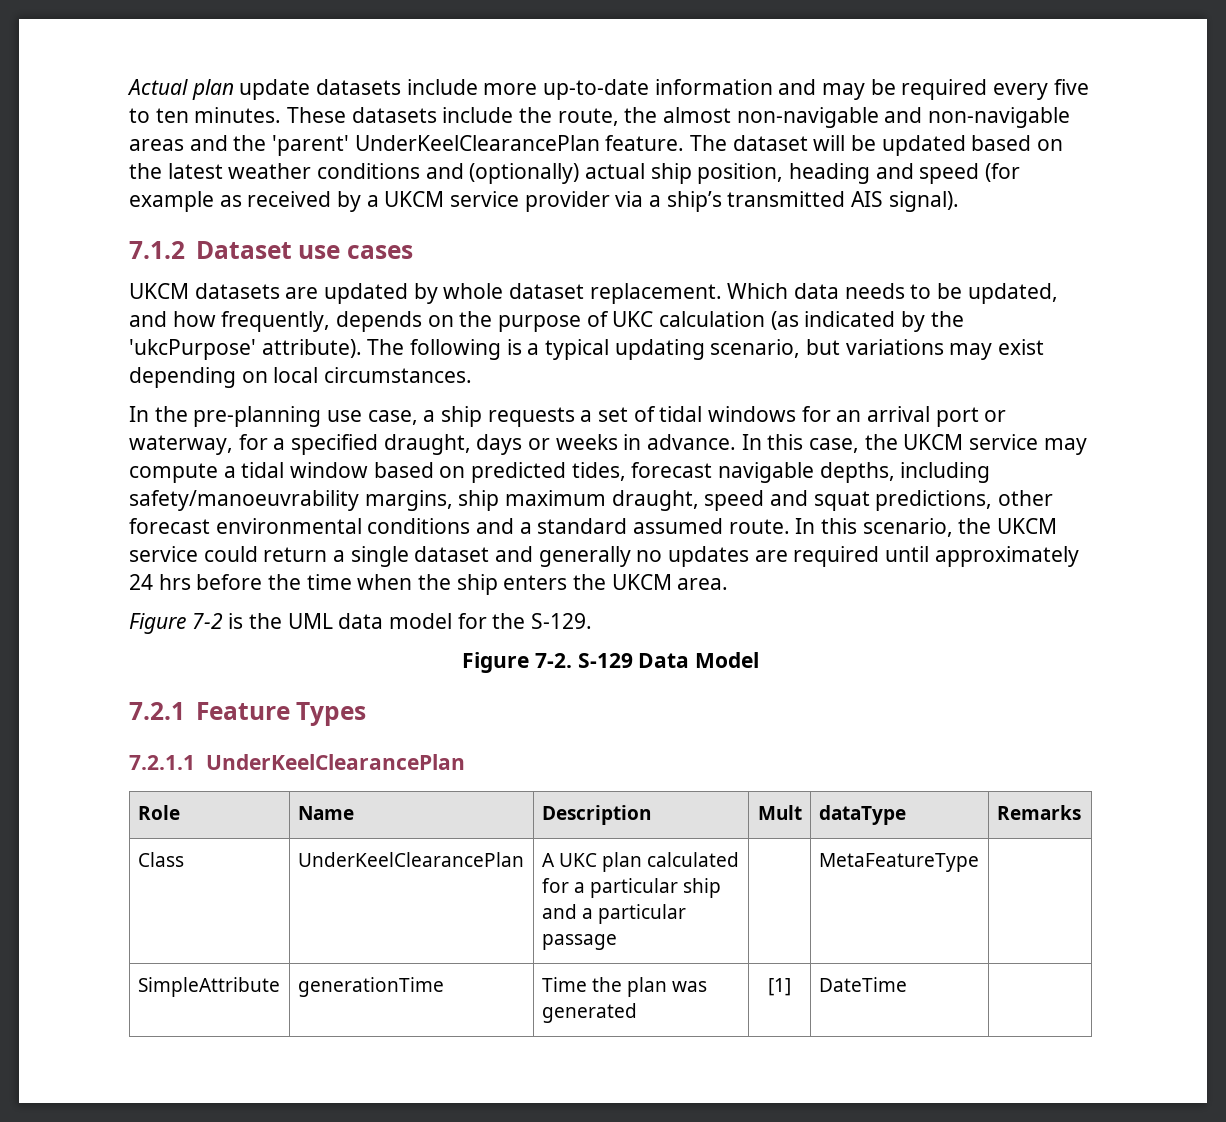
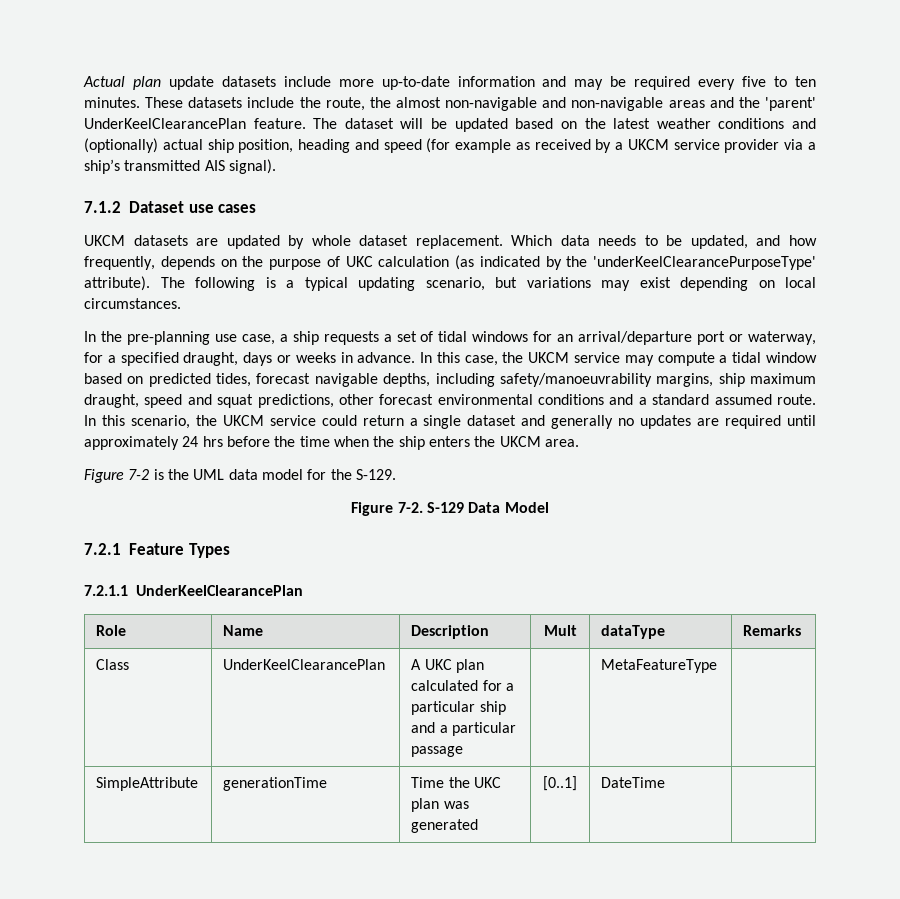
[129,339,256,360] 'ukcPurpose' -> [593,256,816,270] 'underKeelClearancePurposeType'
[867,406,931,422] arrival -> [578,331,693,345] arrival/departure
(622, 984) none -> [473,777,501,788] UKC
[768,978,791,996] [1] -> [543,776,577,791] [0..1]

